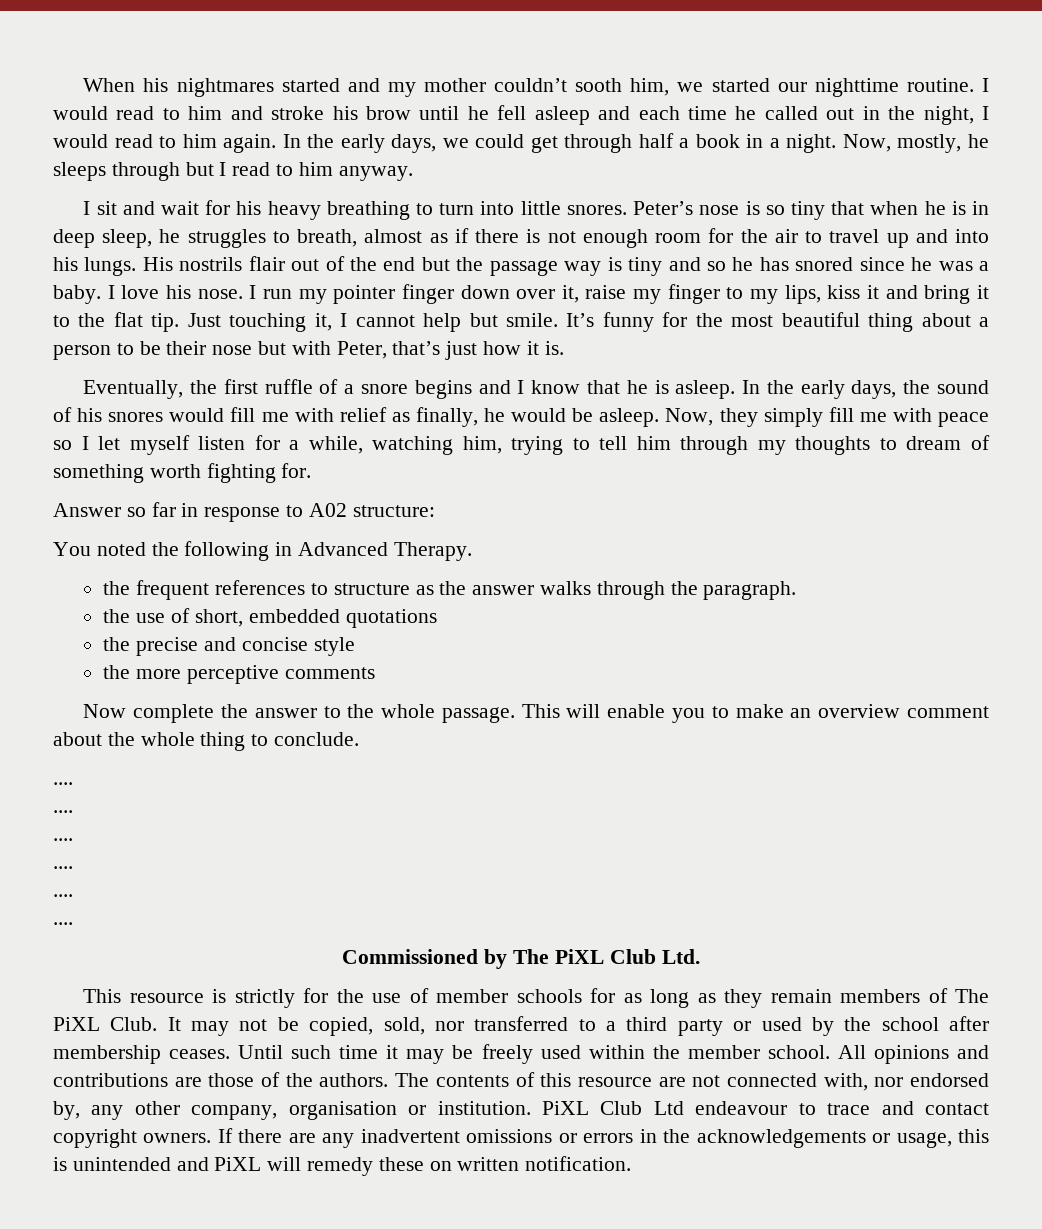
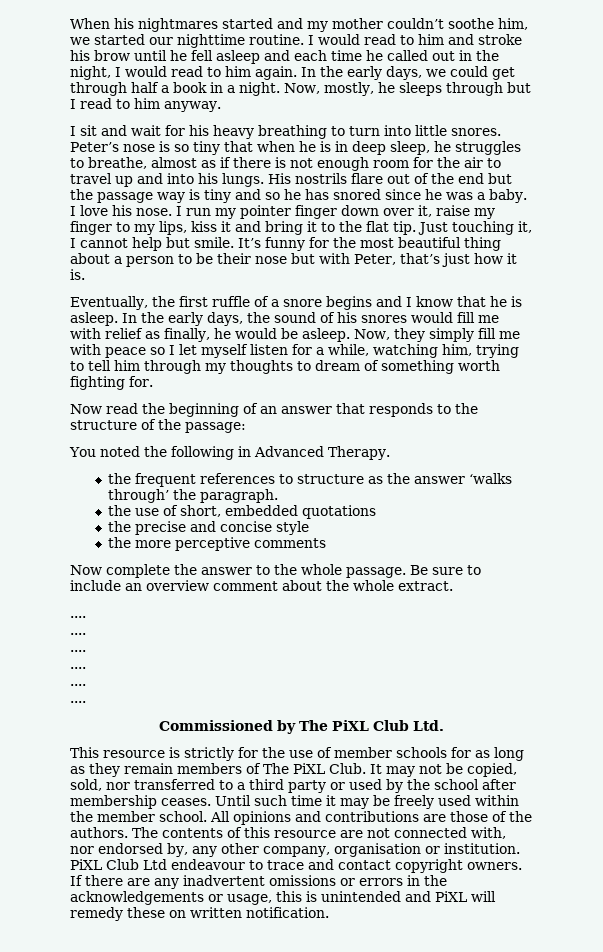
[575,78,623,92] sooth -> [448,18,494,29] soothe
[297,229,358,247] breath, -> [88,157,147,169] breathe,
[248,256,285,271] flair -> [351,173,383,184] flare
[53,502,435,522] Answer so far in response to A02 structure: -> [70,403,478,417] [70,419,246,433] Now read the beginning of an answer that responds to the structure of the passage:
[539,581,665,600] walks through -> [468,473,512,484] [107,489,169,503] ‘walks through’
[521,704,784,723] This will enable you to make -> [410,565,481,575] [70,580,121,591] Be sure to include
[200,732,360,751] thing to conclude. -> [398,581,453,591] extract.

